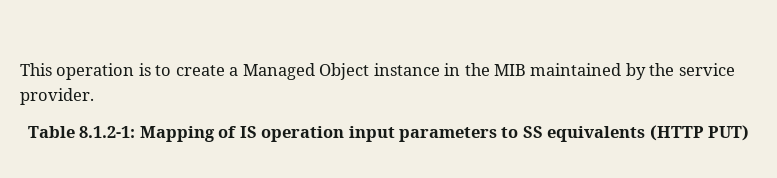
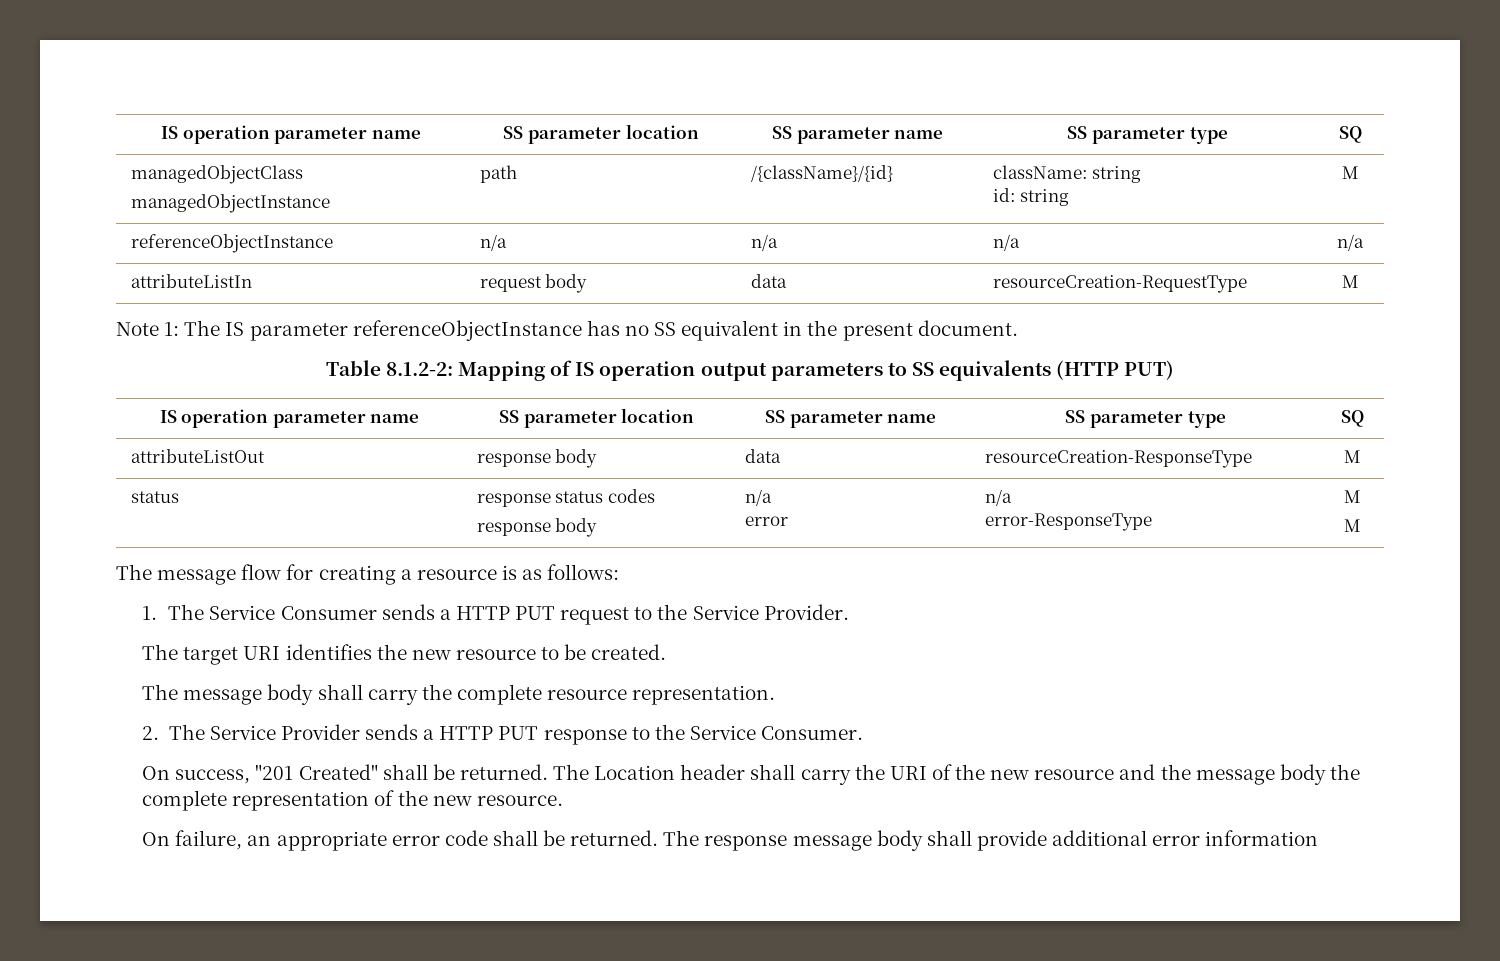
[20,63,735,80] [20,88,94,105] This operation is to create a Managed Object instance in the MIB maintained by the service provider. -> [161,125,421,144] [503,124,699,144] [771,126,944,144] [1067,126,1228,144] [1338,126,1362,143] [130,165,303,184] [130,194,330,213] [479,165,517,183] [750,165,893,182] [992,165,1142,183] [992,188,1070,206] [1341,166,1359,179] [130,234,333,253] [479,234,507,251] [750,234,778,251] [992,234,1020,251] [1337,234,1364,251] [130,274,252,288] [479,274,588,293] [750,274,787,288] [992,275,1247,293] [1341,275,1359,288] [116,320,1018,341] IS operation parameter name | SS parameter location | SS parameter name | SS parameter type | SQ // managedObjectClass // managedObjectInstance | path | /{className}/{id} | className: string // id: string | M // referenceObjectInstance | n/a | n/a | n/a | n/a // attributeListIn | request body | data | resourceCreation-RequestType | M // Note 1: The IS parameter referenceObjectInstance has no SS equivalent in the present document.
[79,126,136,138] 8.1.2-1: -> [385,362,453,376] 8.1.2-2:
[348,126,395,142] input -> [700,362,767,381] output
(750, 133) none -> [159,409,420,428] [498,408,695,428] [764,410,937,428] [1065,410,1226,428] [1340,410,1364,427] [130,449,265,463] [476,449,598,468] [744,449,781,463] [984,450,1252,468] [1343,450,1361,463] [130,491,179,503] [476,489,655,507] [476,518,598,537] [744,489,772,506] [744,516,788,526] [984,489,1012,506] [984,513,1152,531] [1343,490,1361,503] [1343,519,1361,532] [116,564,620,585] [142,604,849,625] [142,644,667,665] [142,684,776,705] [142,724,864,745] [142,764,1361,785] [142,790,563,811] [142,830,1319,851] // IS operation parameter name | SS parameter location | SS parameter name | SS parameter type | SQ // attributeListOut | response body | data | resourceCreation-ResponseType | M // status | response status codes // response body | n/a // error | n/a // error-ResponseType | M // M // The message flow for creating a resource is as follows: // 1. The Service Consumer sends a HTTP PUT request to the Service Provider. // The target URI identifies the new resource to be created. // The message body shall carry the complete resource representation. // 2. The Service Provider sends a HTTP PUT response to the Service Consumer. // On success, "201 Created" shall be returned. The Location header shall carry the URI of the new resource and the message body the complete representation of the new resource. // On failure, an appropriate error code shall be returned. The response message body shall provide additional error information

